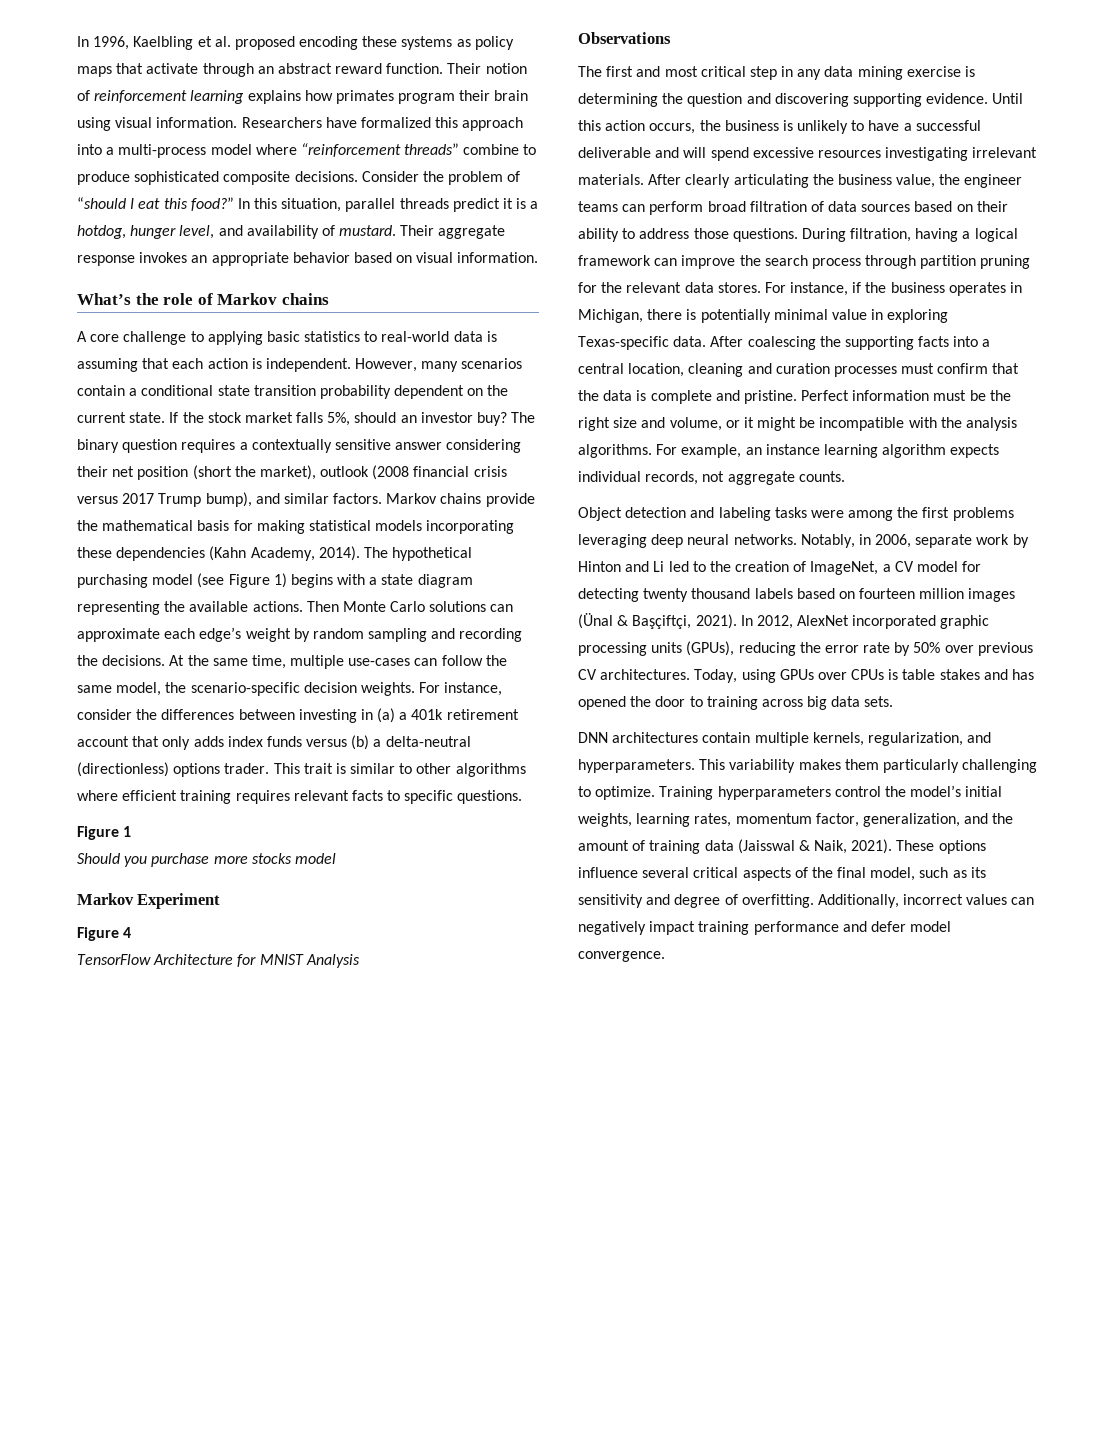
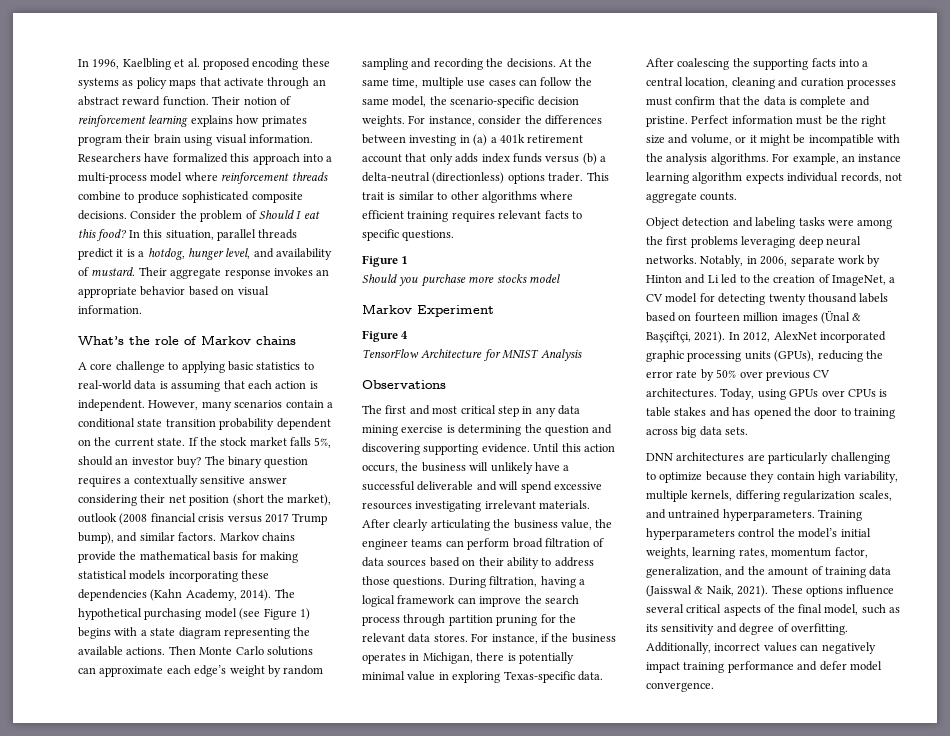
[300,143,460,157] “reinforcement threads” -> [221,172,328,184] reinforcement threads
[77,197,126,209] “should -> [258,210,294,219] Should
[190,197,234,211] food?” -> [97,229,128,241] food?
[348,658,411,666] use-cases -> [467,80,516,87] use cases
[782,120,865,134] is unlikely to -> [469,462,533,474] will unlikely
[702,732,992,746] [578,759,1038,773] [578,786,656,800] contain multiple kernels, regularization, and hyperparameters. This variability makes them particularly challenging to optimize. -> [747,452,890,464] [646,471,899,483] [646,490,892,502] [646,509,815,521] are particularly challenging to optimize because they contain high variability, multiple kernels, differing regularization scales, and untrained hyperparameters.

